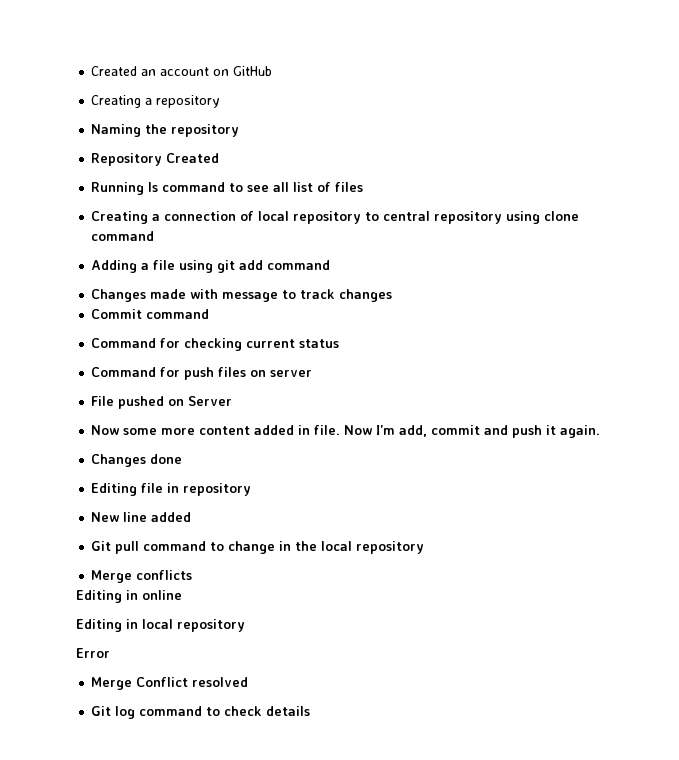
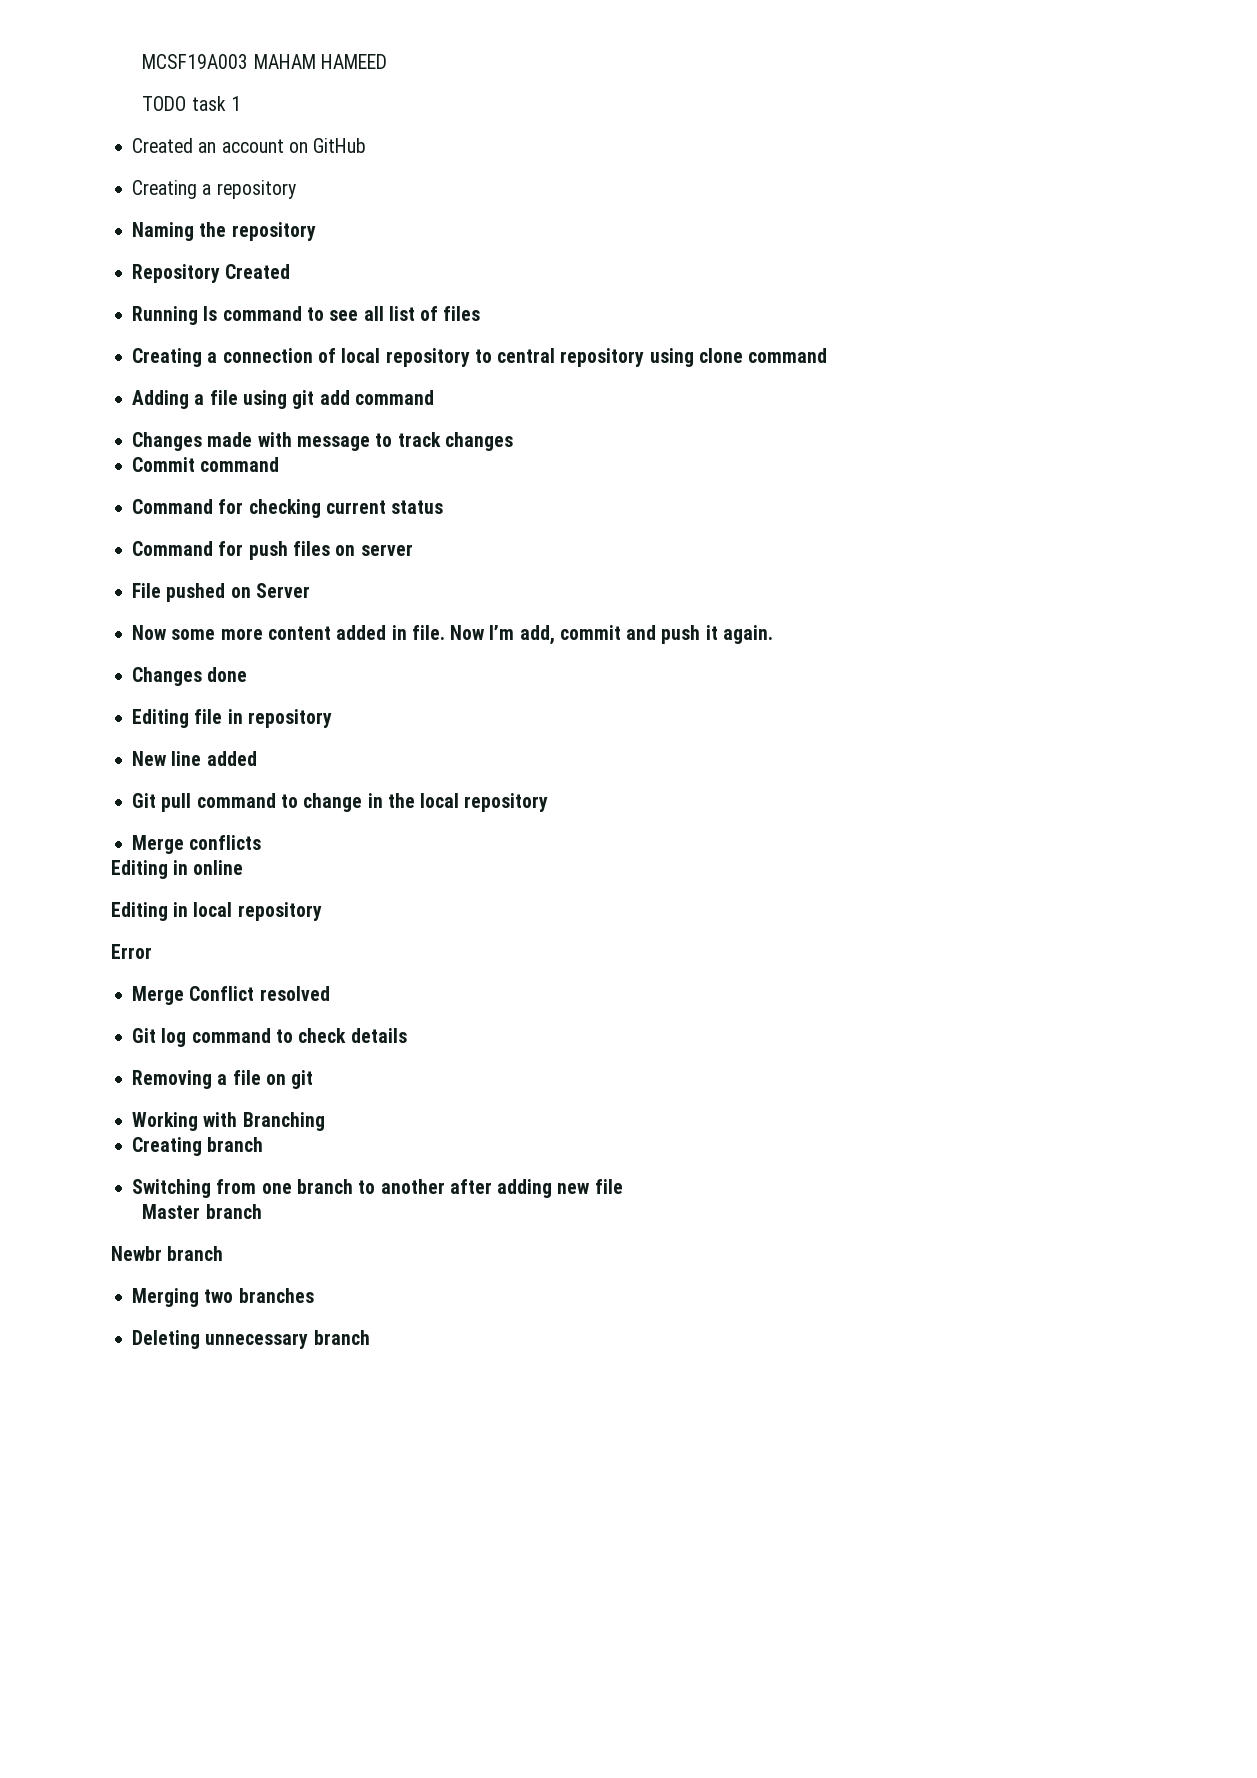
(91, 71) none -> [142,54,388,69] [142,96,242,111] MCSF19A003 MAHAM HAMEED // TODO task 1 //
(311, 711) none -> [132,1070,314,1089] [132,1112,325,1131] [132,1137,264,1156] [132,1179,623,1198] [142,1204,262,1219] [110,1246,224,1261] [132,1288,314,1307] [132,1330,370,1349] // Removing a file on git // Working with Branching // Creating branch // Switching from one branch to another after adding new file // Master branch // Newbr branch // Merging two branches // Deleting unnecessary branch

